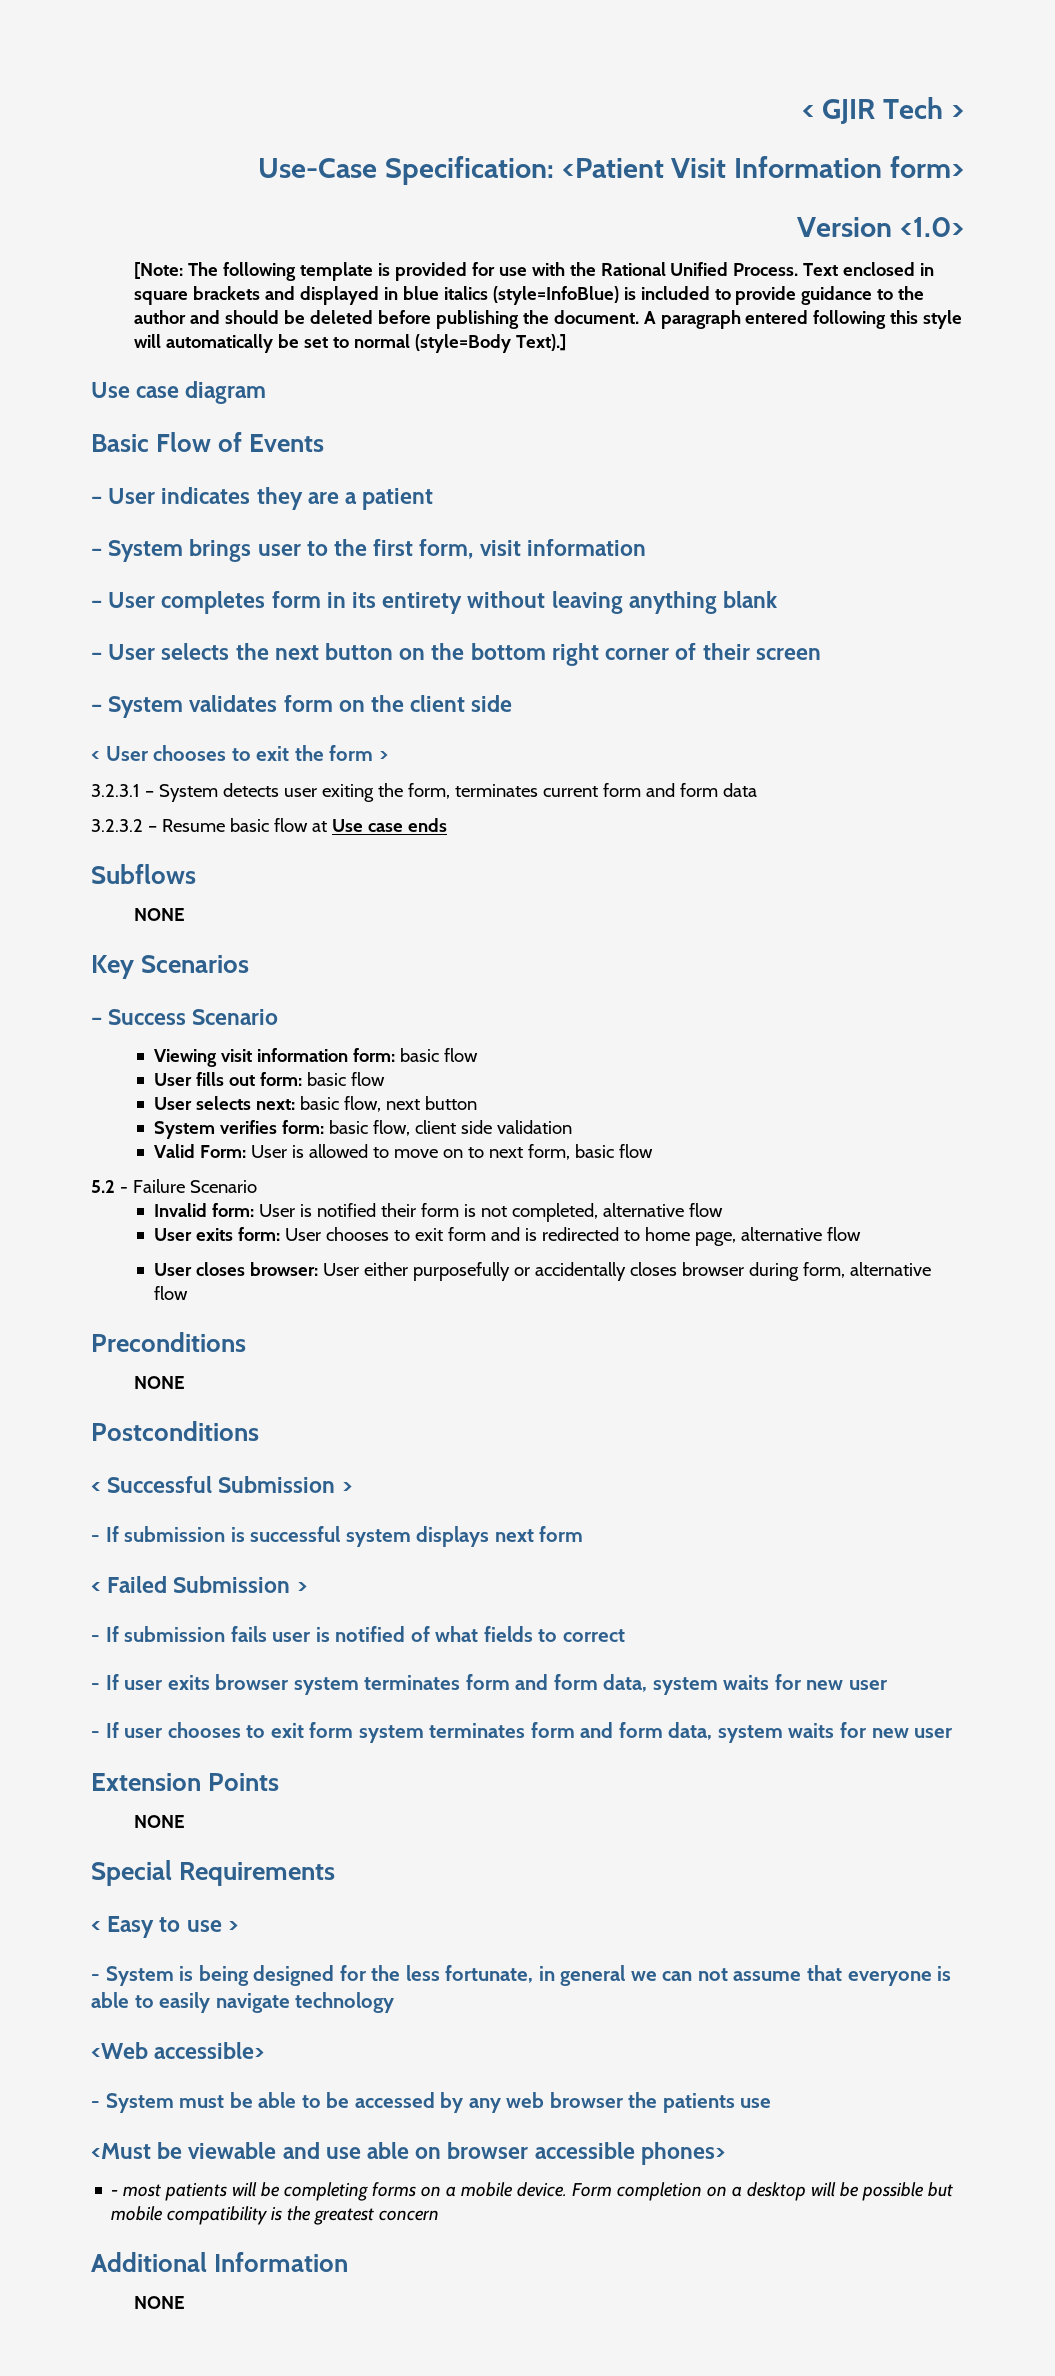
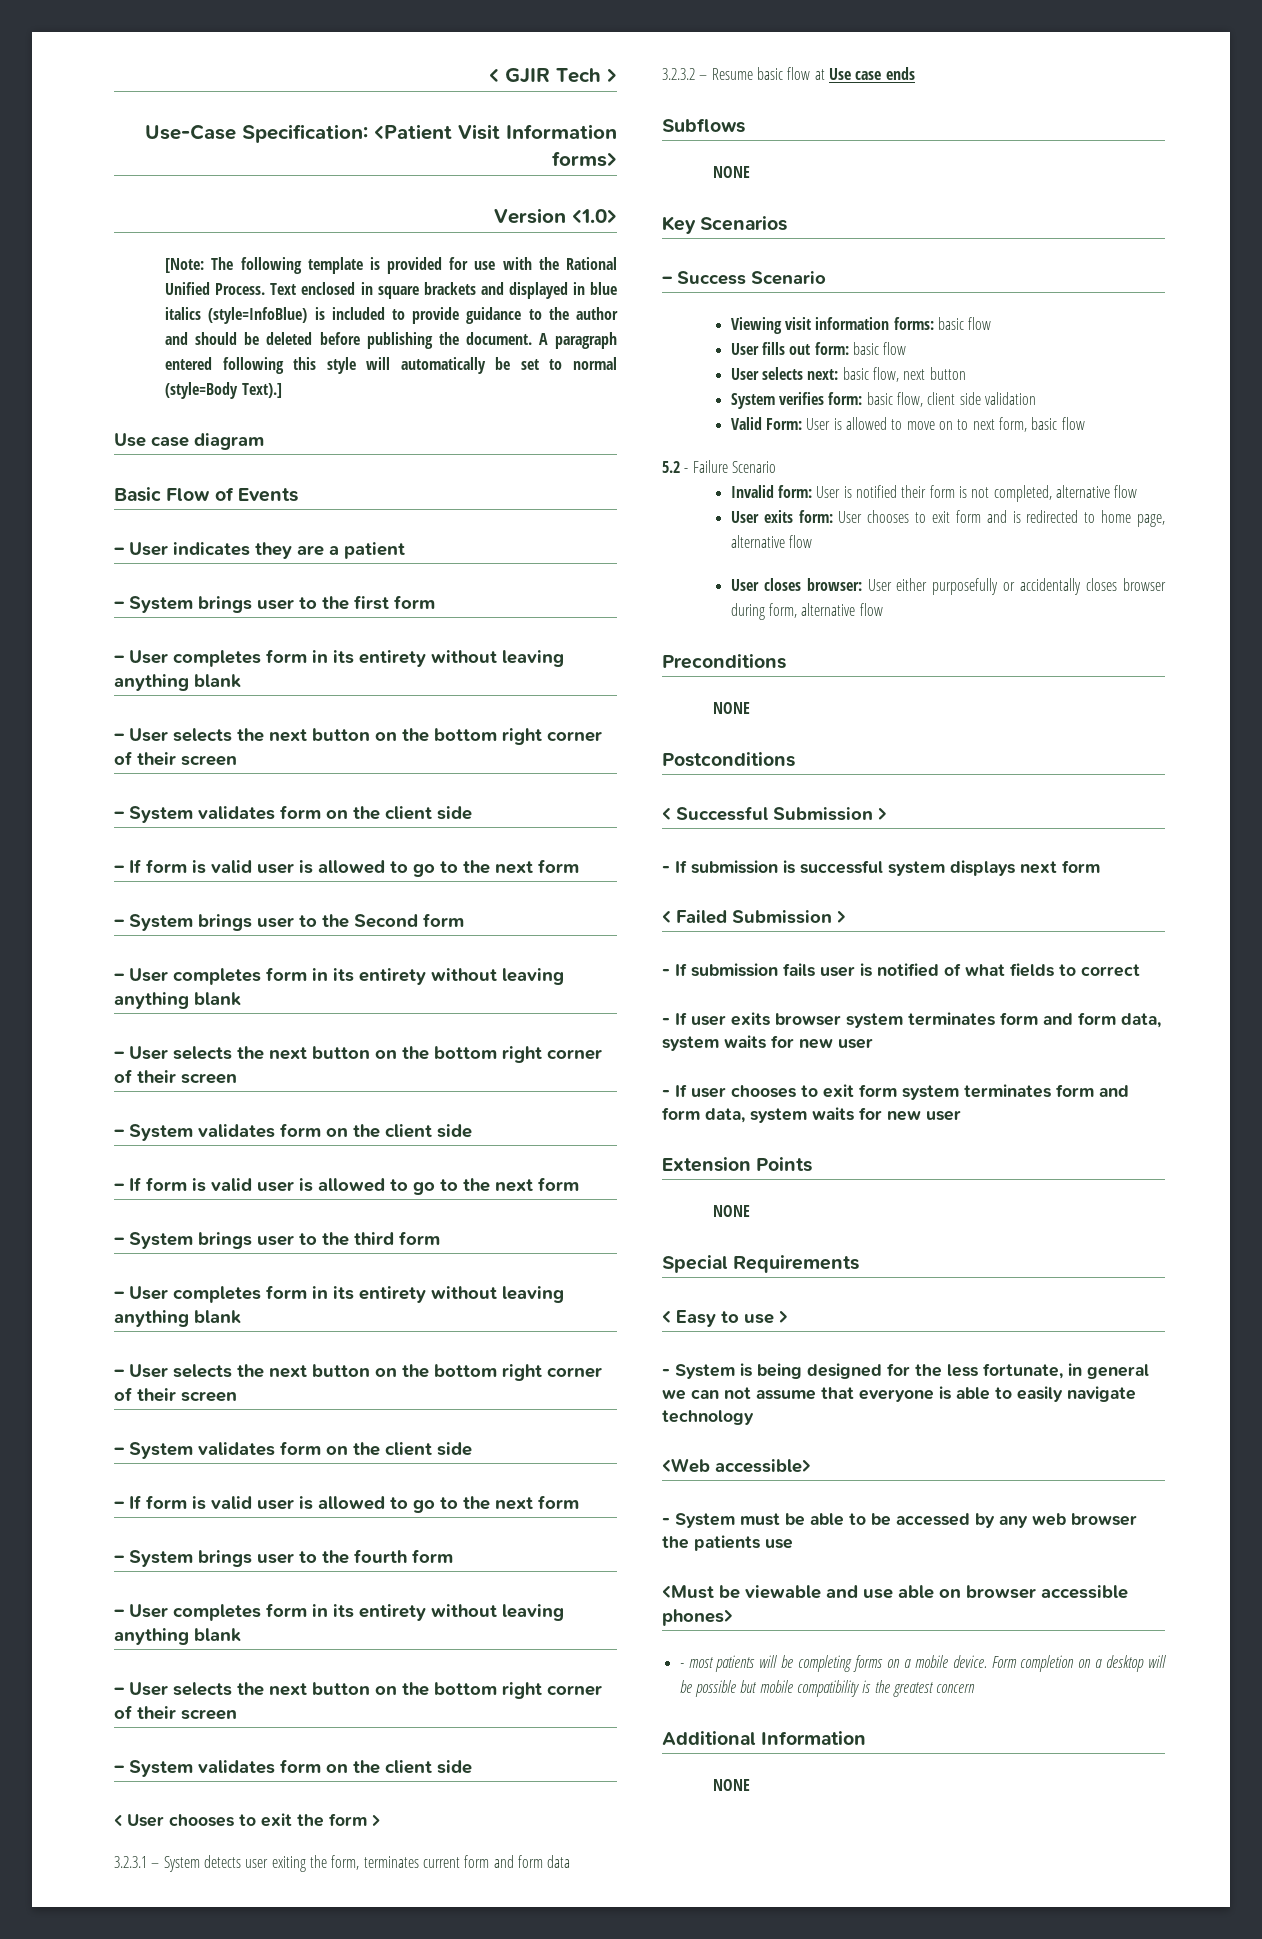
[890,156,965,178] form> -> [552,151,617,167] forms>
[419,539,646,559] form, visit information -> [394,595,435,609] [114,649,564,667] [114,674,241,691] [114,728,602,745] [114,751,237,766] [114,805,472,823] [114,859,579,877] [114,913,464,931] [114,967,564,985] [114,992,241,1009] [114,1046,602,1063] [114,1069,237,1084] [114,1123,472,1141] [114,1177,579,1195] [114,1231,440,1249] [114,1285,564,1303] [114,1310,241,1327] [114,1364,602,1381] [114,1387,237,1402] [114,1441,472,1459] [114,1495,579,1513] [114,1549,453,1567] form // – User completes form in its entirety without leaving anything blank // – User selects the next button on the bottom right corner of their screen // – System validates form on the client side // – If form is valid user is allowed to go to the next form // – System brings user to the Second form // – User completes form in its entirety without leaving anything blank // – User selects the next button on the bottom right corner of their screen // – System validates form on the client side // – If form is valid user is allowed to go to the next form // – System brings user to the third form // – User completes form in its entirety without leaving anything blank // – User selects the next button on the bottom right corner of their screen // – System validates form on the client side // – If form is valid user is allowed to go to the next form // – System brings user to the fourth form
[352,1048,395,1062] form: -> [893,317,934,330] forms:

